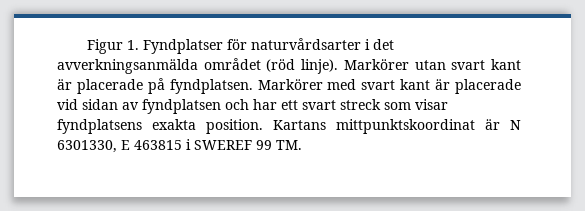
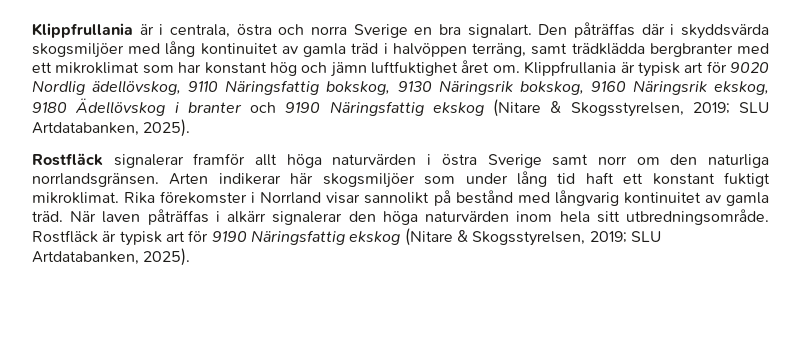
[87,38,395,54] [57,58,521,74] [57,78,522,94] [57,99,448,114] [57,119,521,134] [57,139,302,153] Figur 1. Fyndplatser för naturvårdsarter i det avverkningsanmälda området (röd linje). Markörer utan svart kant är placerade på fyndplatsen. Markörer med svart kant är placerade vid sidan av fyndplatsen och har ett svart streck som visar fyndplatsens exakta position. Kartans mittpunktskoordinat är N 6301330, E 463815 i SWEREF 99 TM. -> [32,22,769,39] [32,41,770,58] [32,60,769,77] [32,80,770,95] [32,98,769,117] [32,119,191,137] [32,153,770,168] [32,171,770,188] [32,190,770,206] [32,209,770,225] [32,228,661,246] [32,248,191,266] Klippfrullania är i centrala, östra och norra Sverige en bra signalart. Den påträffas där i skyddsvärda skogsmiljöer med lång kontinuitet av gamla träd i halvöppen terräng, samt trädklädda bergbranter med ett mikroklimat som har konstant hög och jämn luftfuktighet året om. Klippfrullania är typisk art för 9020 Nordlig ädellövskog, 9110 Näringsfattig bokskog, 9130 Näringsrik bokskog, 9160 Näringsrik ekskog, 9180 Ädellövskog i branter och 9190 Näringsfattig ekskog (Nitare & Skogsstyrelsen, 2019; SLU Artdatabanken, 2025). // Rostfläck signalerar framför allt höga naturvärden i östra Sverige samt norr om den naturliga norrlandsgränsen. Arten indikerar här skogsmiljöer som under lång tid haft ett konstant fuktigt mikroklimat. Rika förekomster i Norrland visar sannolikt på bestånd med långvarig kontinuitet av gamla träd. När laven påträffas i alkärr signalerar den höga naturvärden inom hela sitt utbredningsområde. Rostfläck är typisk art för 9190 Näringsfattig ekskog (Nitare & Skogsstyrelsen, 2019; SLU Artdatabanken, 2025).

